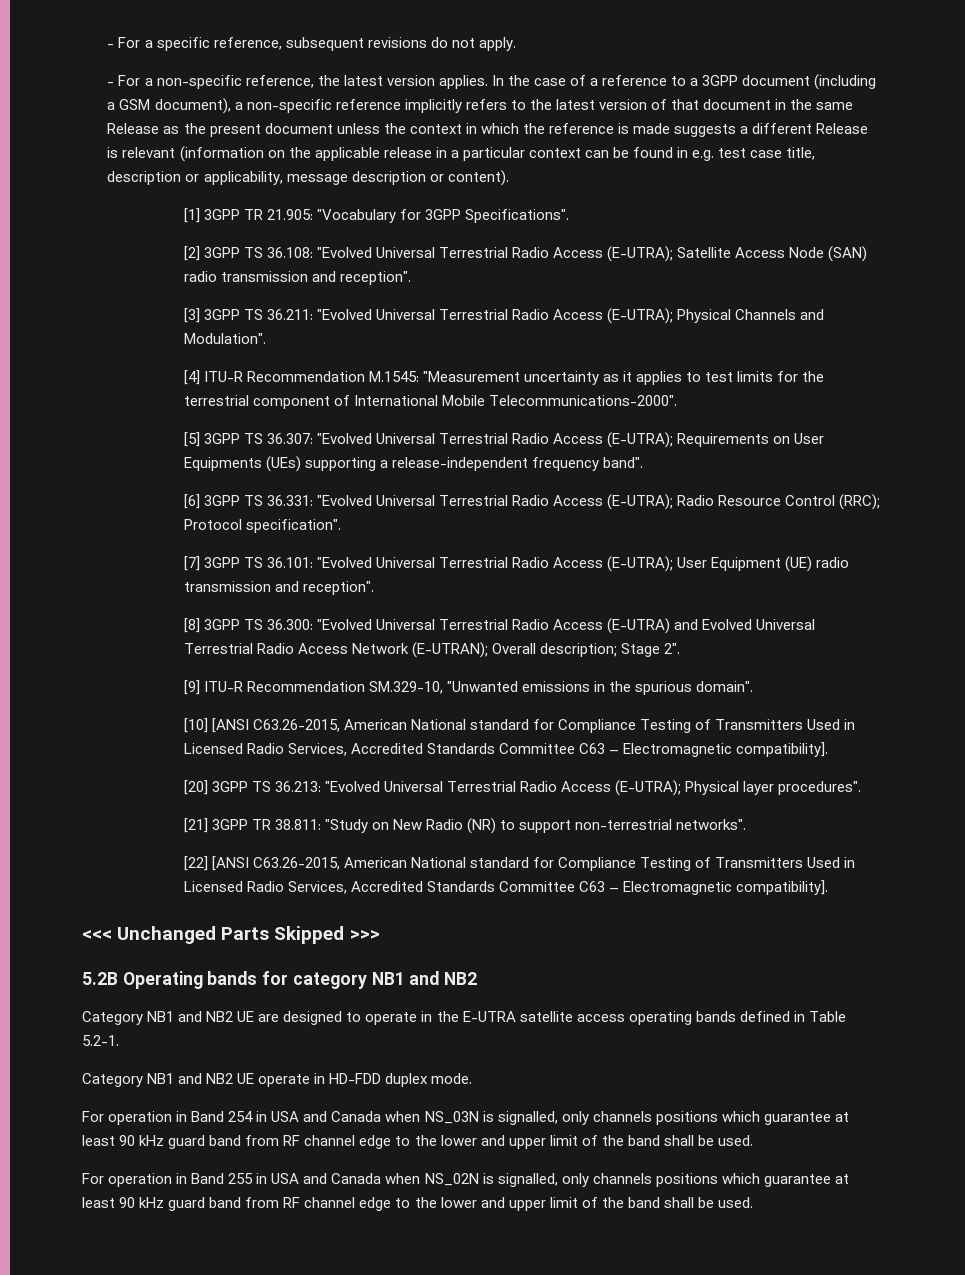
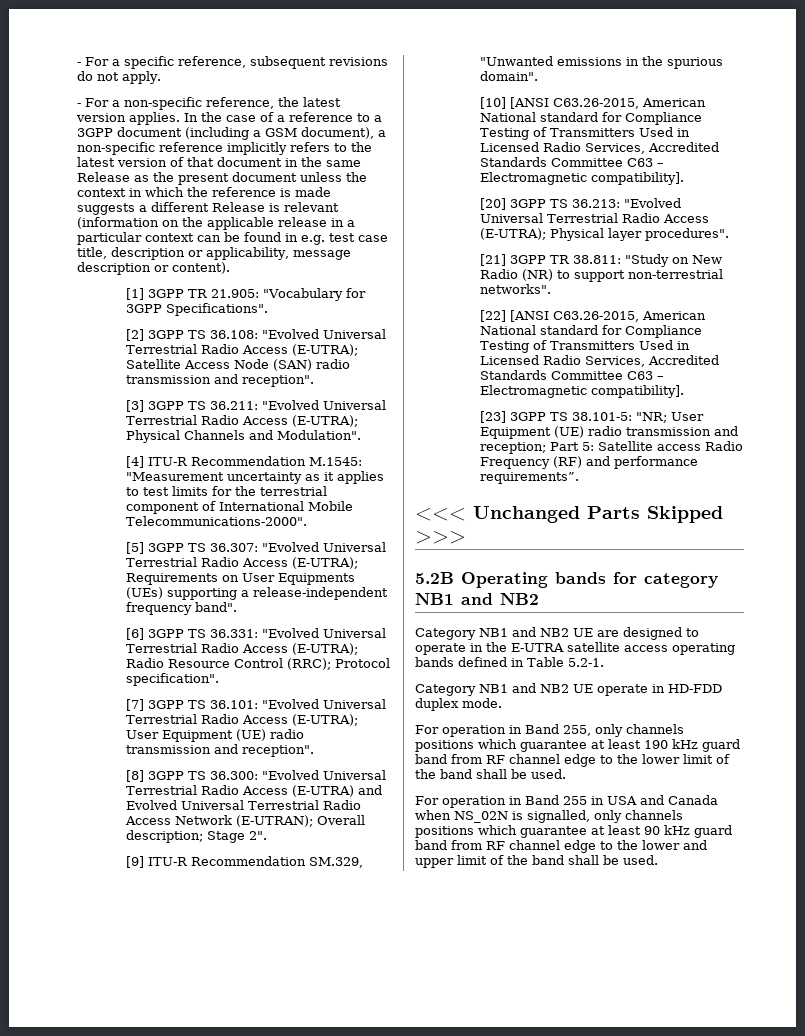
[368,681,443,694] SM.329-10, -> [308,857,363,868] SM.329,
(829, 887) none -> [479,411,704,423] [479,426,738,439] [479,441,743,454] [479,456,698,469] [479,472,579,484] // [23] 3GPP TS 38.101-5: "NR; User Equipment (UE) radio transmission and reception; Part 5: Satellite access Radio Frequency (RF) and performance requirements”.
[228,1111,849,1125] [82,1135,136,1146] 254 in USA and Canada when NS_03N is signalled, only channels positions which guarantee at least 90 -> [563,724,684,737] [415,739,668,752] 255, only channels positions which guarantee at least 190
[480,1135,546,1149] and upper -> (680, 759) none

